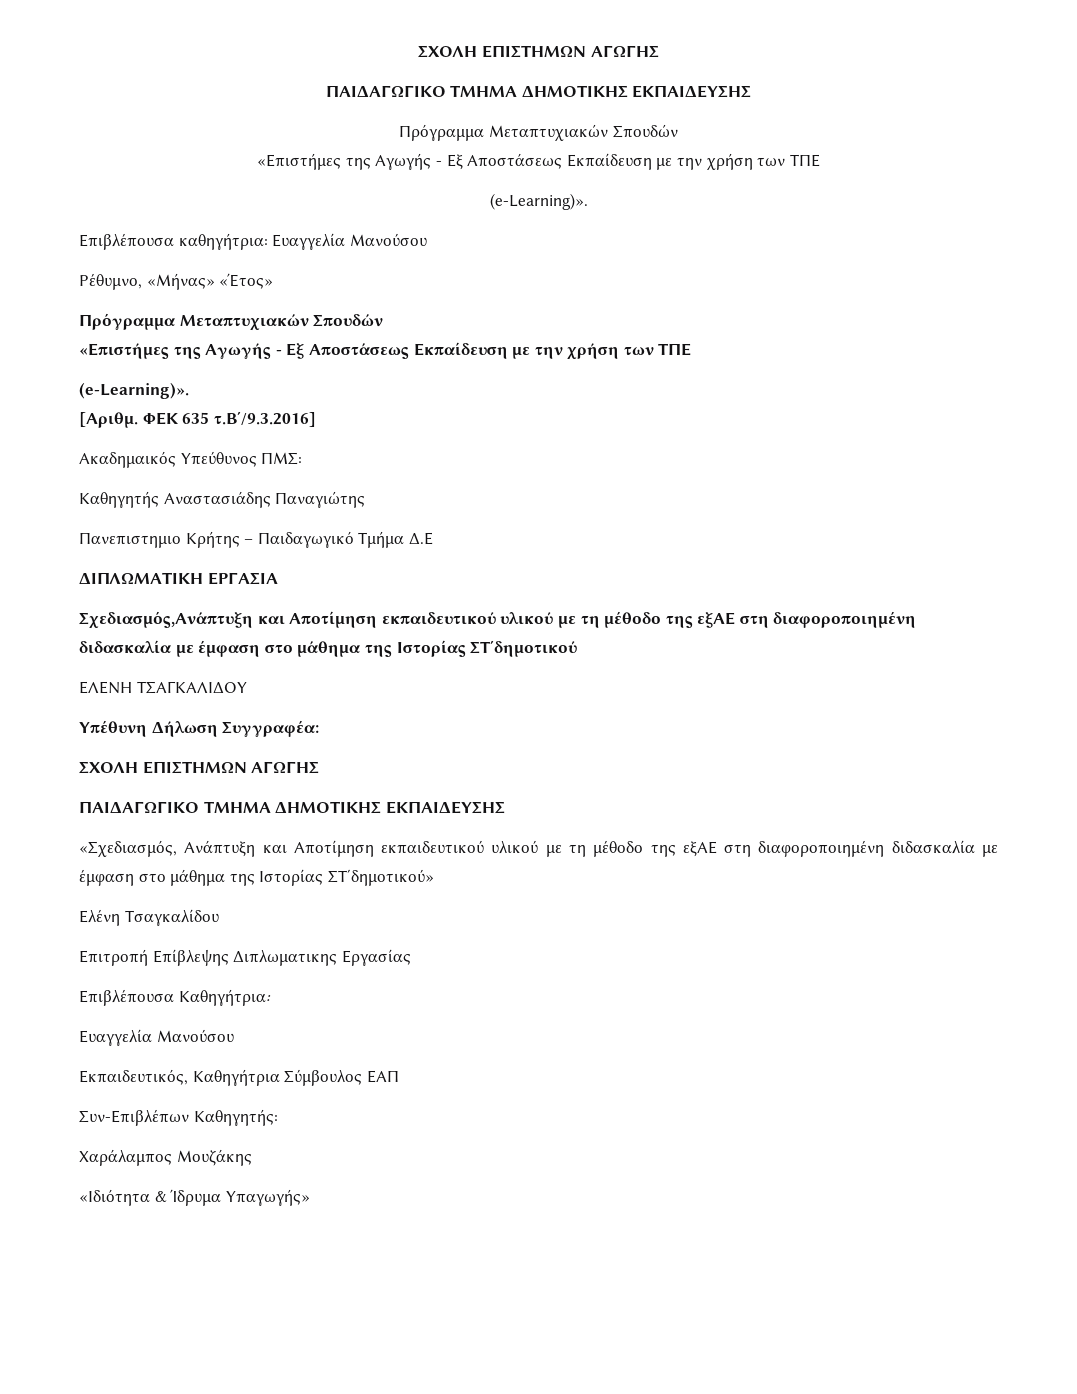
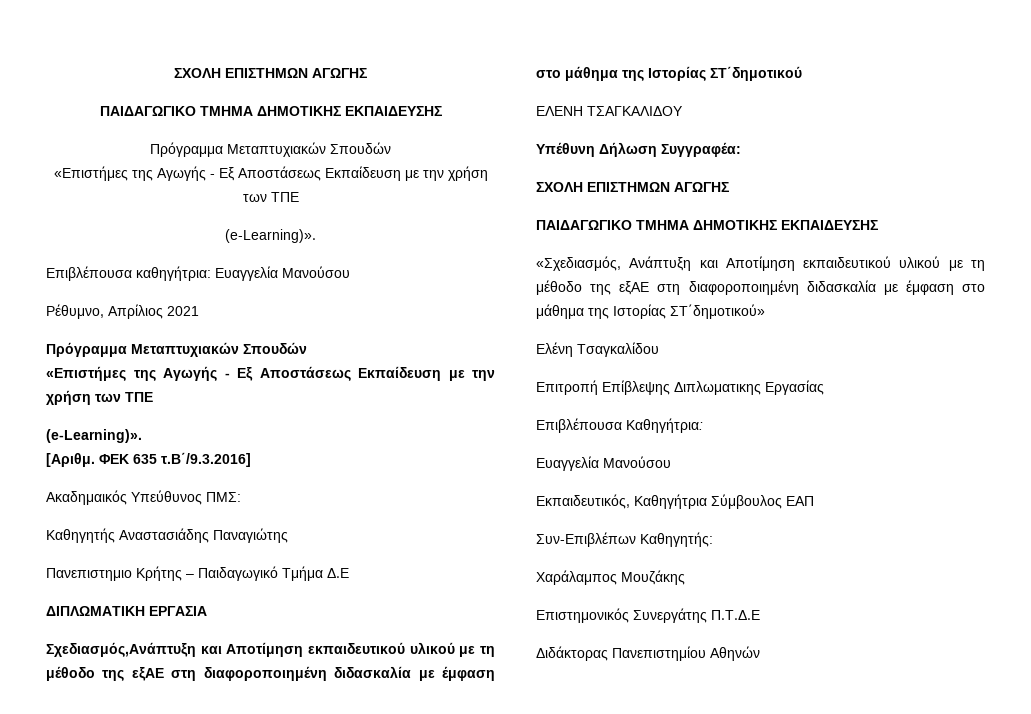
[146,273,274,290] «Μήνας» «Έτος» -> [108,304,199,319] Απρίλιος 2021
[79,1189,310,1206] «Ιδιότητα & Ίδρυμα Υπαγωγής» -> [536,608,760,623] [536,646,760,661] Επιστημονικός Συνεργάτης Π.Τ.Δ.Ε // Διδάκτορας Πανεπιστημίου Αθηνών

